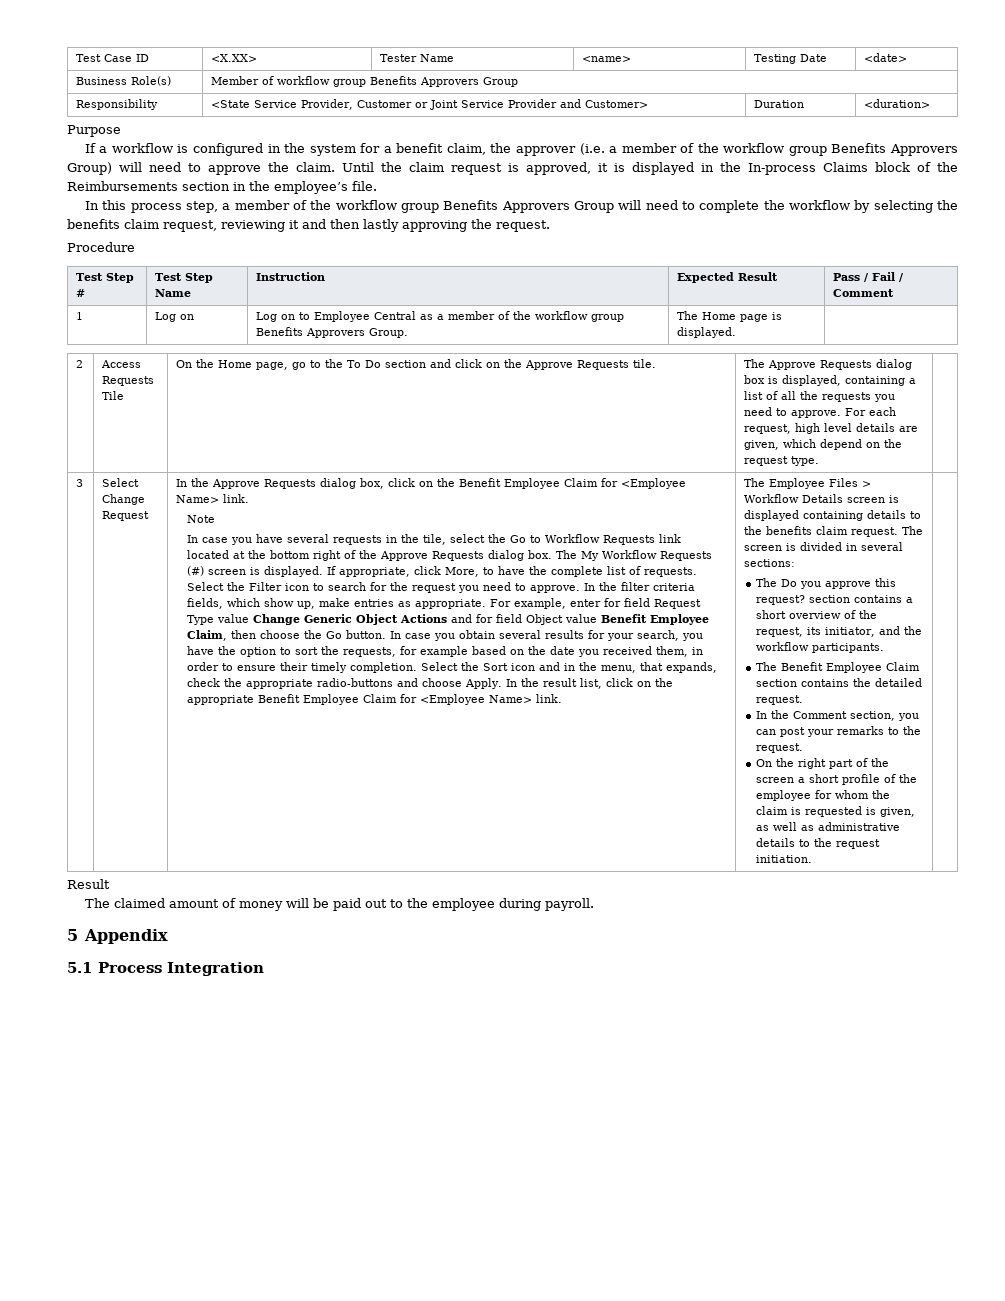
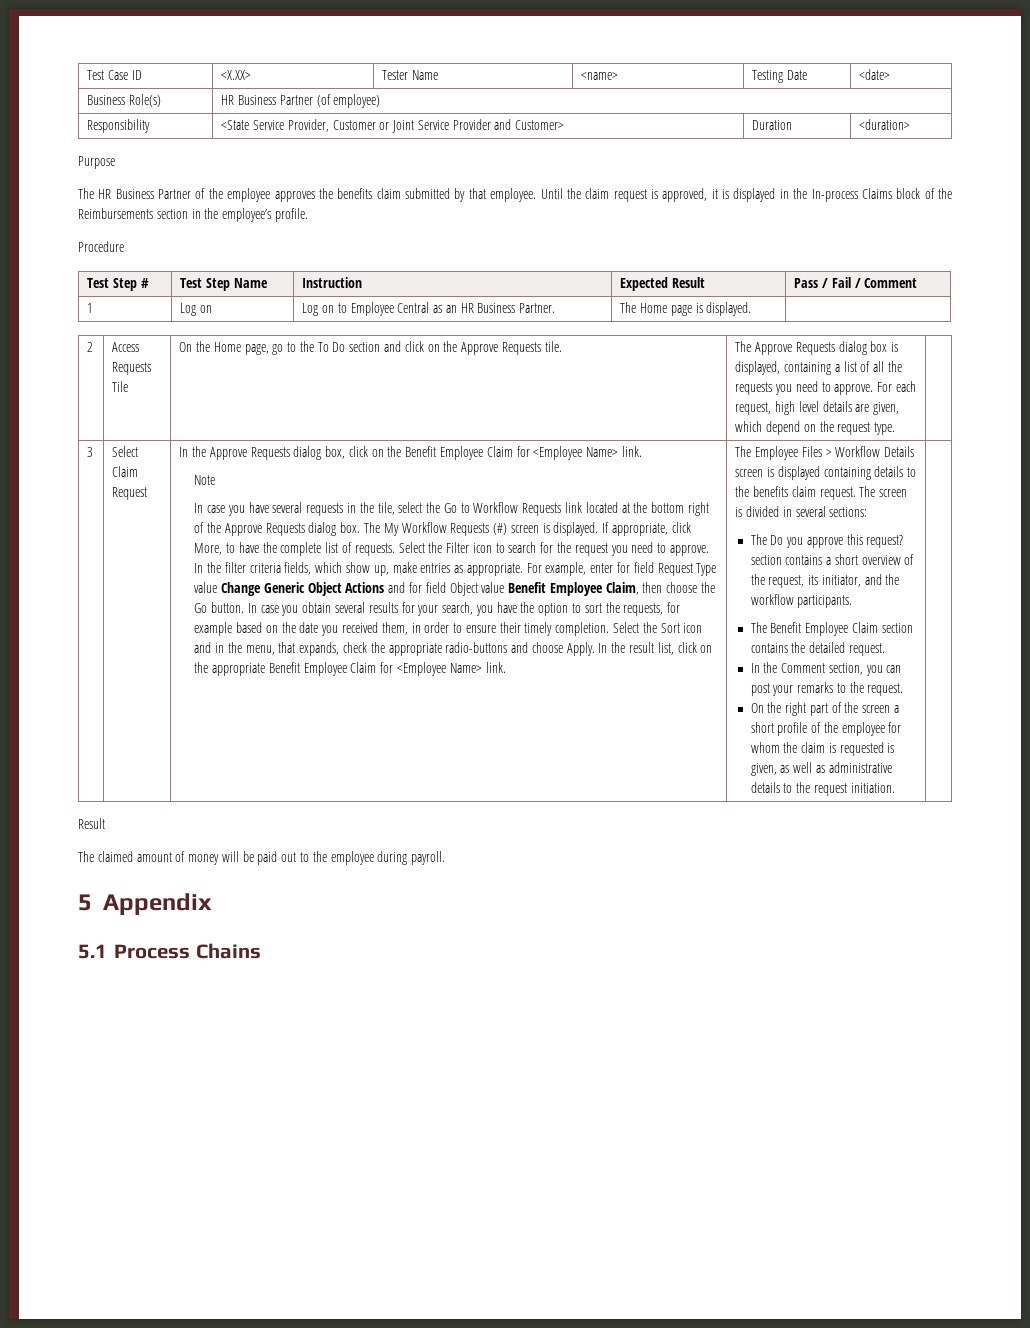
[211,76,519,87] Member of workflow group Benefits Approvers Group -> [221,94,381,108] HR Business Partner (of employee)
[84,143,958,156] [67,162,335,175] If a workflow is configured in the system for a benefit claim, the approver (i.e. a member of the workflow group Benefits Approvers Group) will need to approve the claim. -> [78,188,537,202] The HR Business Partner of the employee approves the benefits claim submitted by that employee.
[352,181,377,191] [84,200,958,213] [67,219,550,232] file. // In this process step, a member of the workflow group Benefits Approvers Group will need to complete the workflow by selecting the benefits claim request, reviewing it and then lastly approving the request. -> [274,208,308,222] profile.
[437,311,625,322] [256,327,409,338] a member of the workflow group Benefits Approvers Group. -> [445,303,556,313] an HR Business Partner.
[102,494,146,505] Change -> [112,466,139,477] Claim
[167,962,265,976] Integration -> [195,943,261,959] Chains

